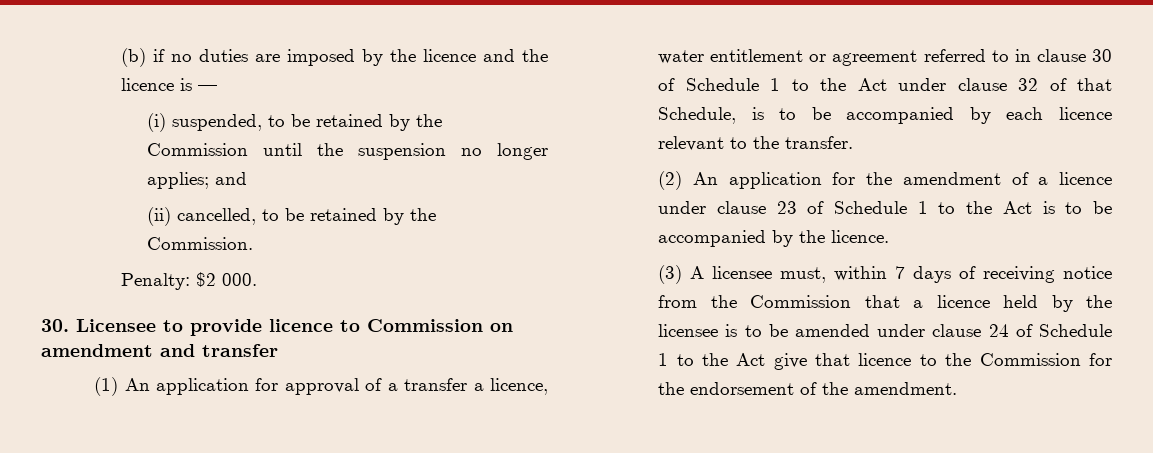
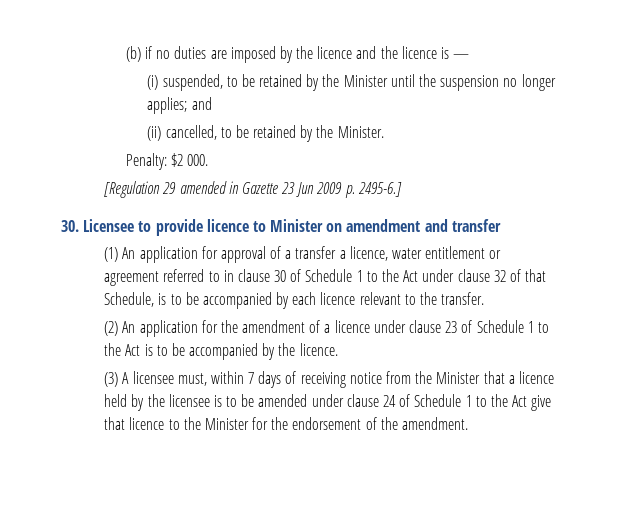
[147,143,249,156] Commission -> [343,75,388,87] Minister
[147,237,254,250] Commission. -> [337,126,384,138] Minister.
(257, 279) none -> [104,181,402,198] // [Regulation 29 amended in Gazette 23 Jun 2009 p. 2495-6.]
[367,319,483,332] Commission -> [270,219,324,232] Minister
[750,295,852,308] Commission -> [436,372,481,384] Minister
[979,353,1081,366] Commission -> [204,418,249,430] Minister

